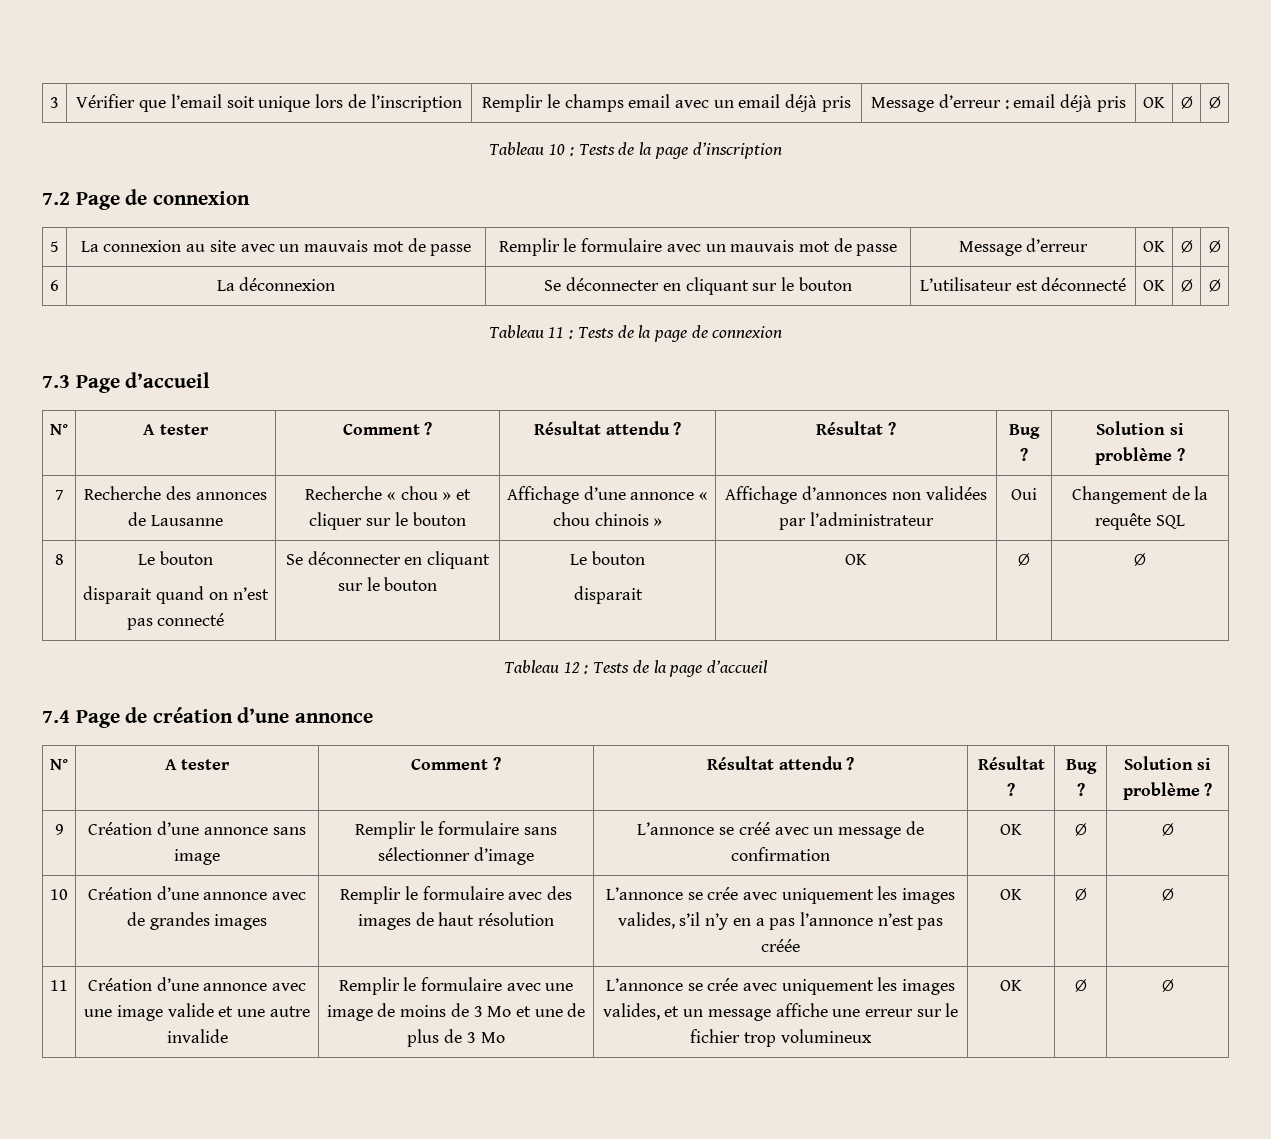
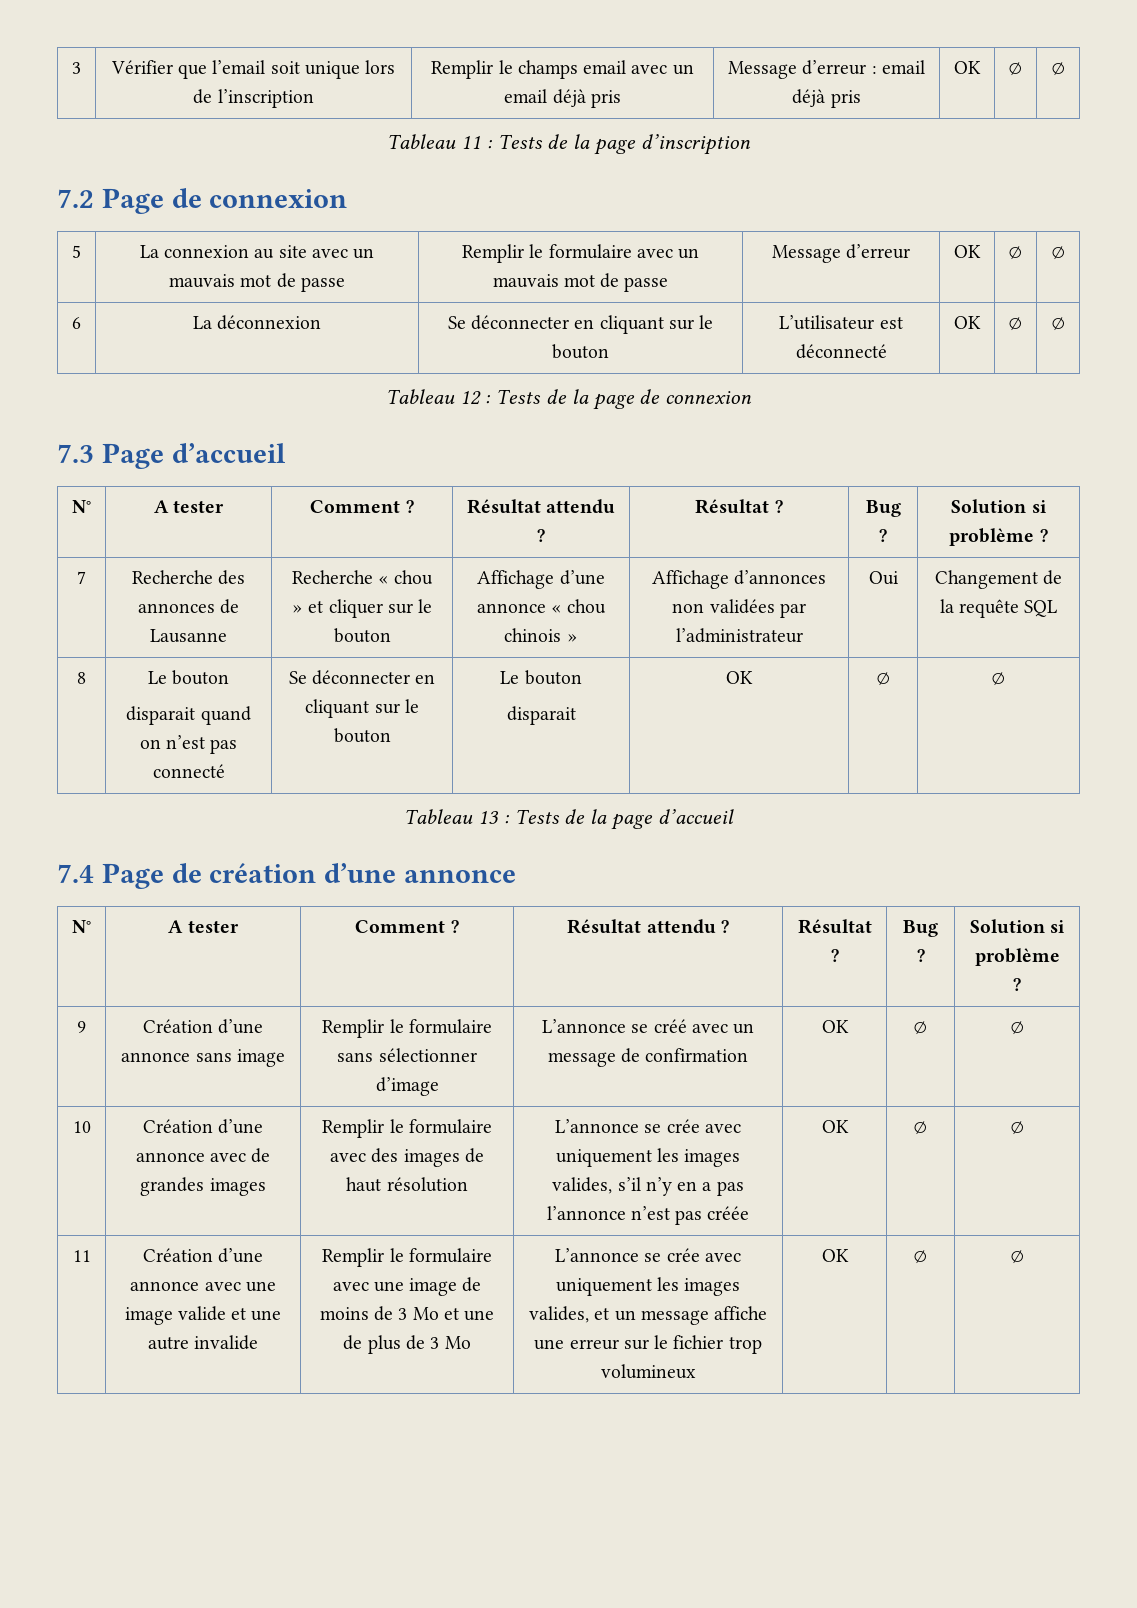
[549,144,566,155] 10 -> [460,135,481,149] 11
[548,327,565,338] 11 -> [459,390,481,405] 12
[563,662,580,673] 12 -> [477,810,499,824] 13

